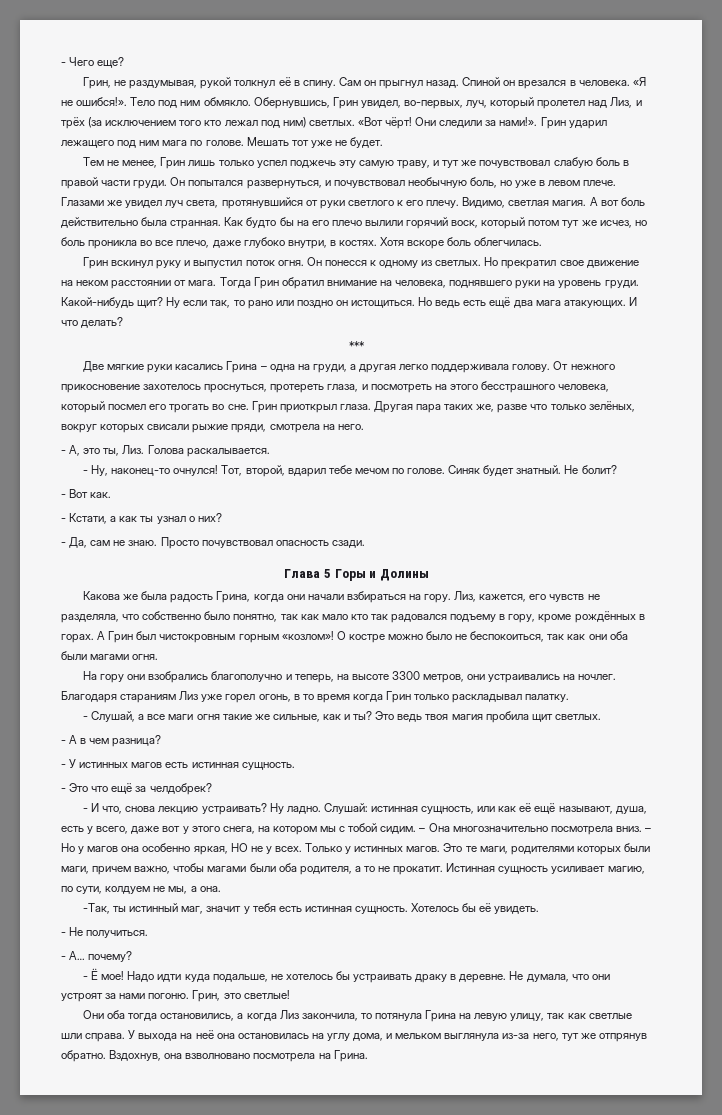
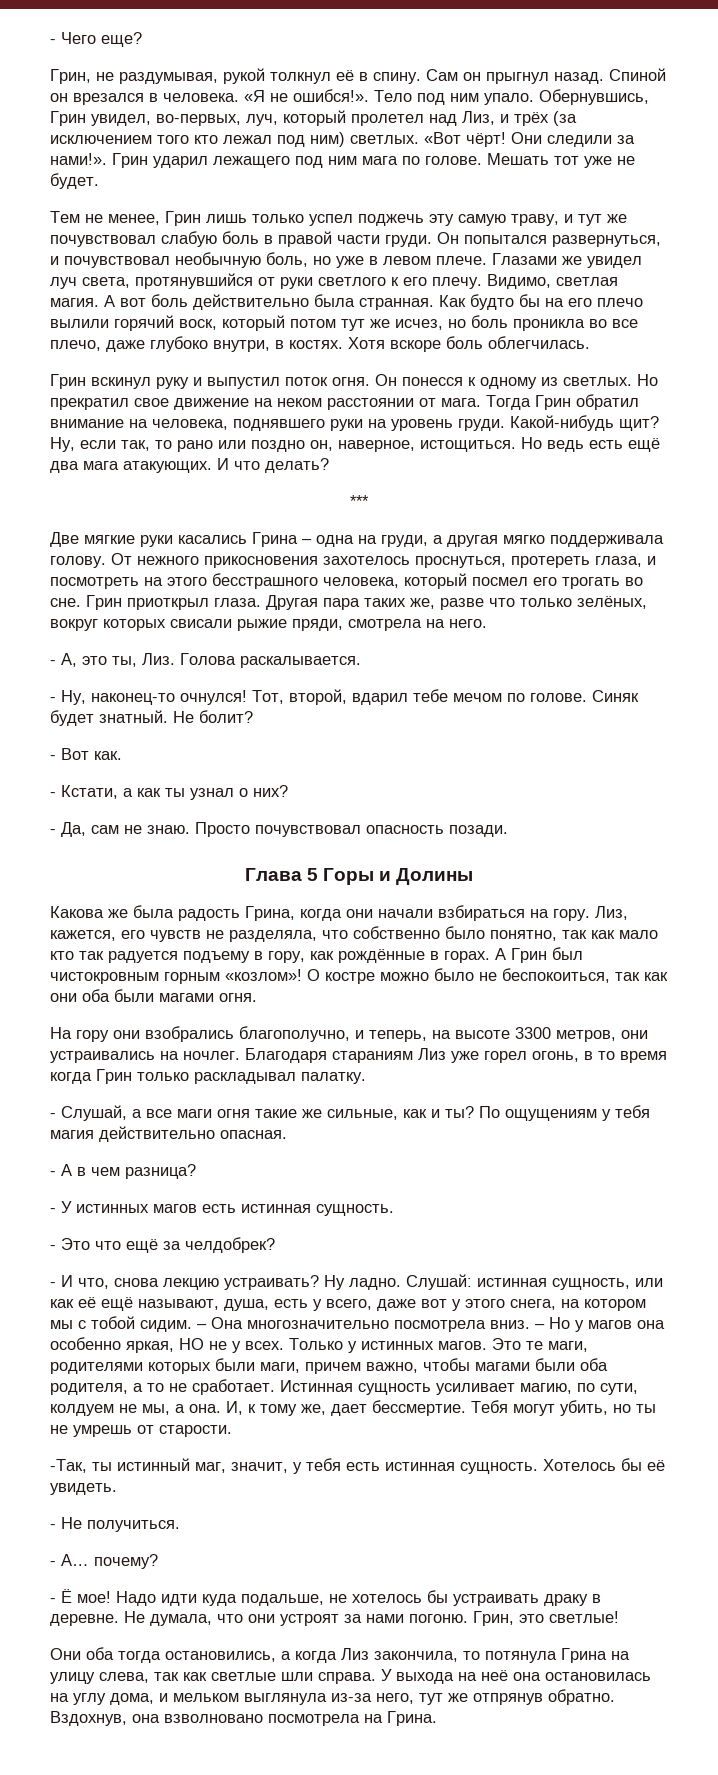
[203,97,251,106] обмякло. -> [484,93,534,105] упало.
[166,297,181,308] Ну -> [50,437,75,452] Ну,
[335,300,348,306] он -> [310,440,415,452] он, наверное,
[399,364,429,370] легко -> [503,535,545,544] мягко
[61,384,140,393] прикосновение -> [204,556,318,568] прикосновения
[331,540,365,548] сзади. -> [449,825,508,837] позади.
[391,614,448,623] радовался -> [108,951,178,963] радуется
[538,611,636,623] кроме рождённых -> [310,949,425,963] как рождённые
[211,671,283,682] благополучно -> [239,1026,350,1042] благополучно,
[375,711,601,723] Это ведь твоя магия пробила щит светлых. -> [479,1105,650,1121] [50,1126,287,1142] По ощущениям у тебя магия действительно опасная.
[393,866,444,875] прокатит. -> [192,1379,275,1395] сработает.
(221, 889) none -> [226,1400,656,1416] [50,1425,232,1437] И, к тому же, дает бессмертие. Тебя могут убить, но ты не умрешь от старости.
[206,906,242,912] значит -> [231,1462,288,1473] значит,
[474,1013,545,1021] левую улицу, -> [50,1672,149,1684] улицу слева,

